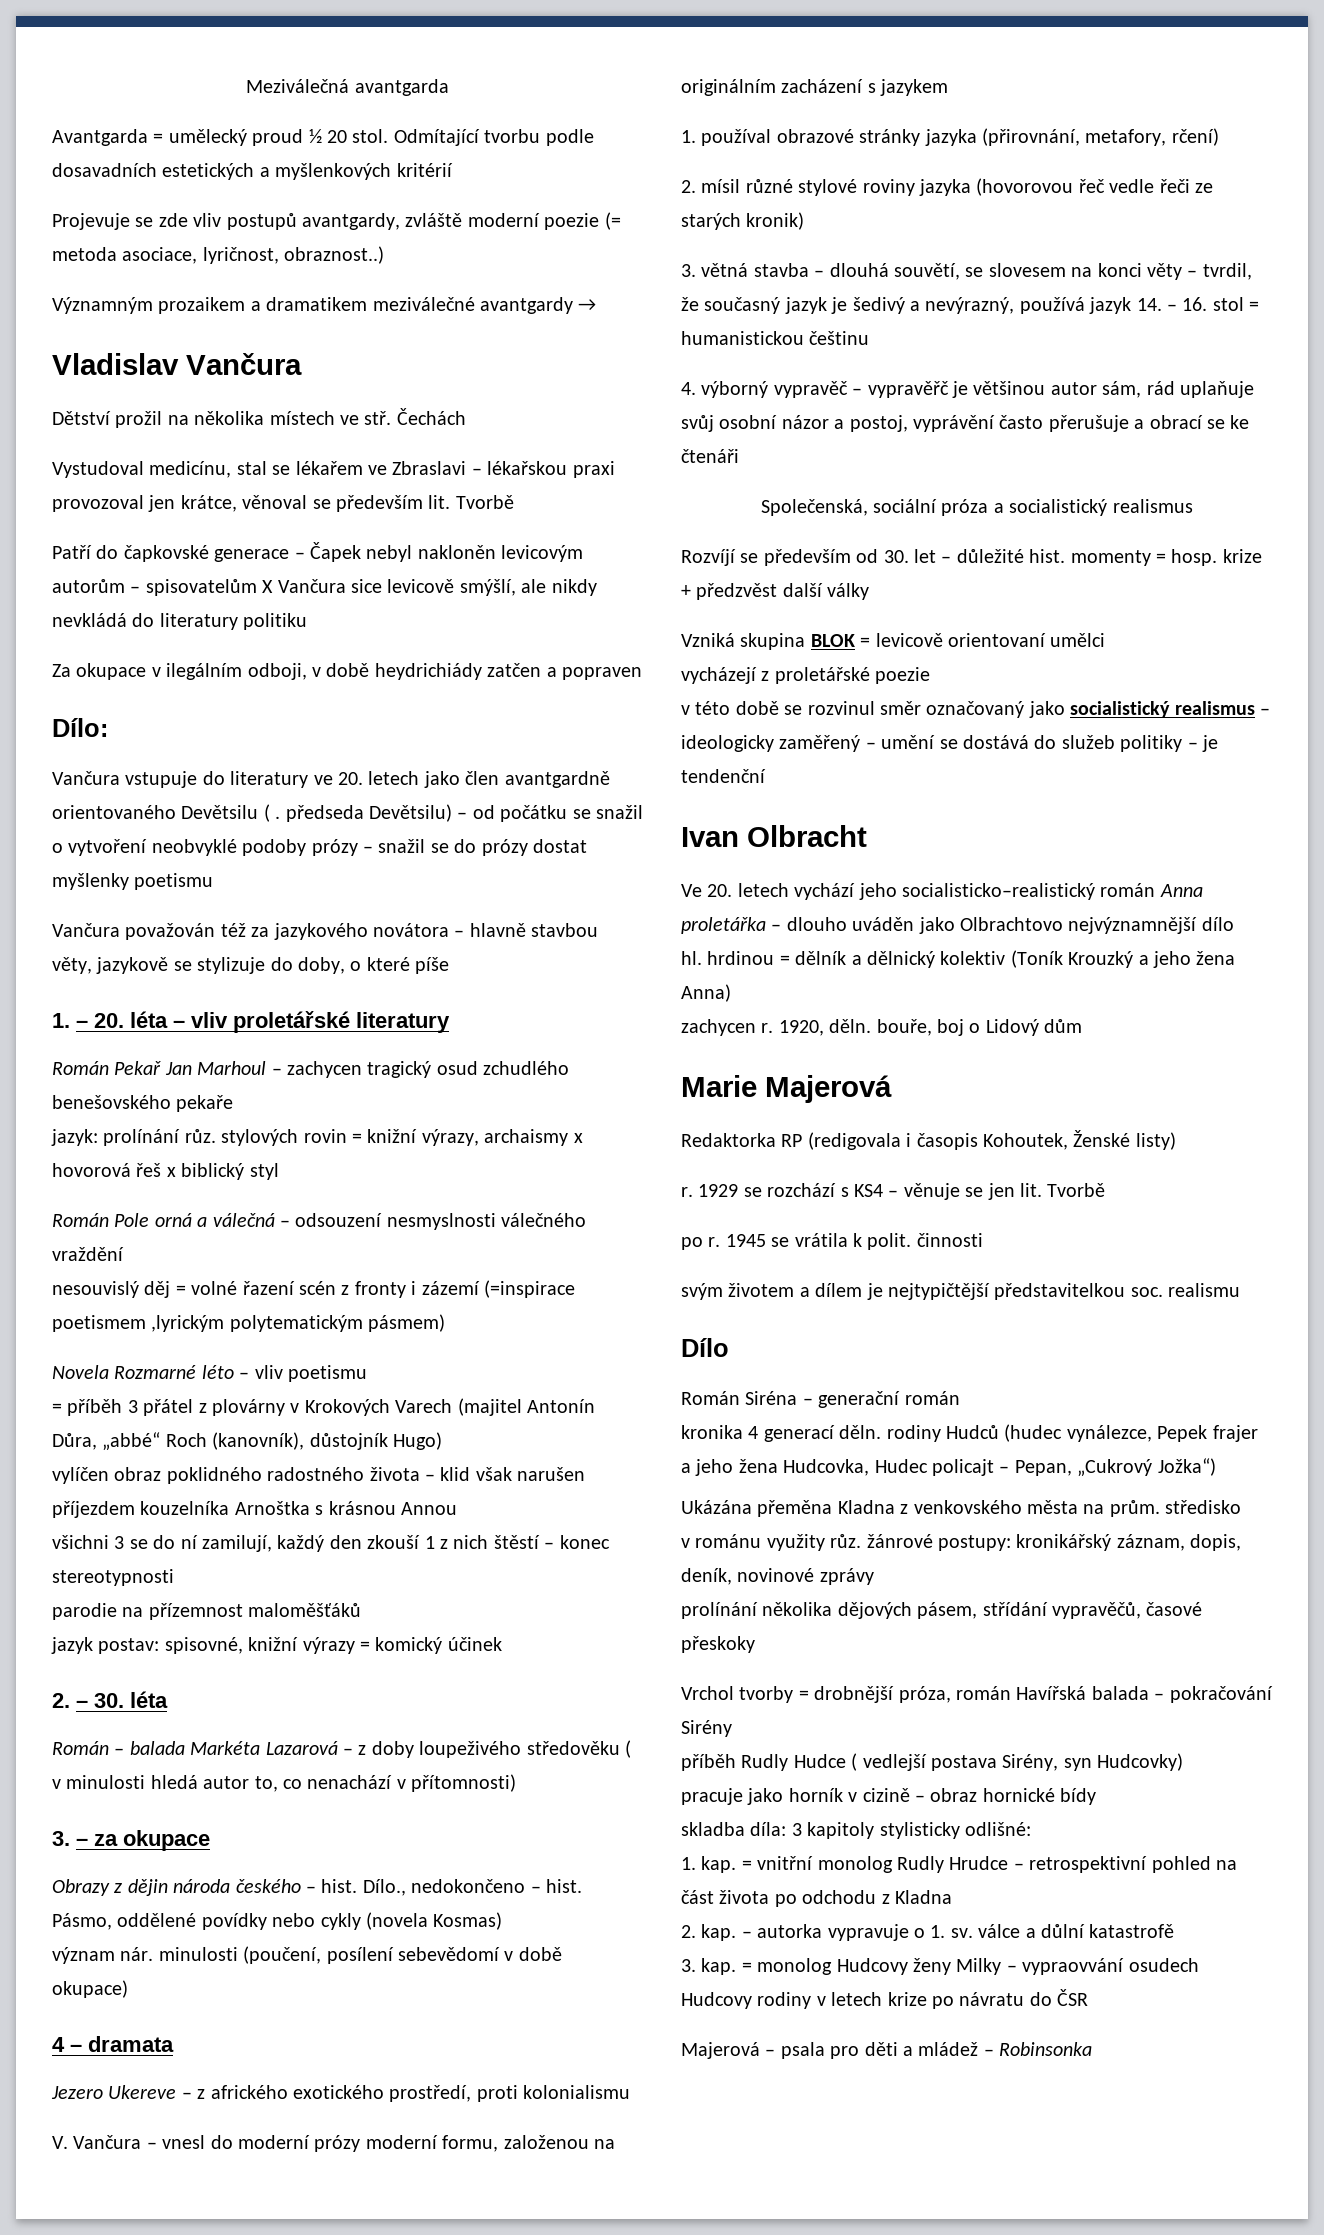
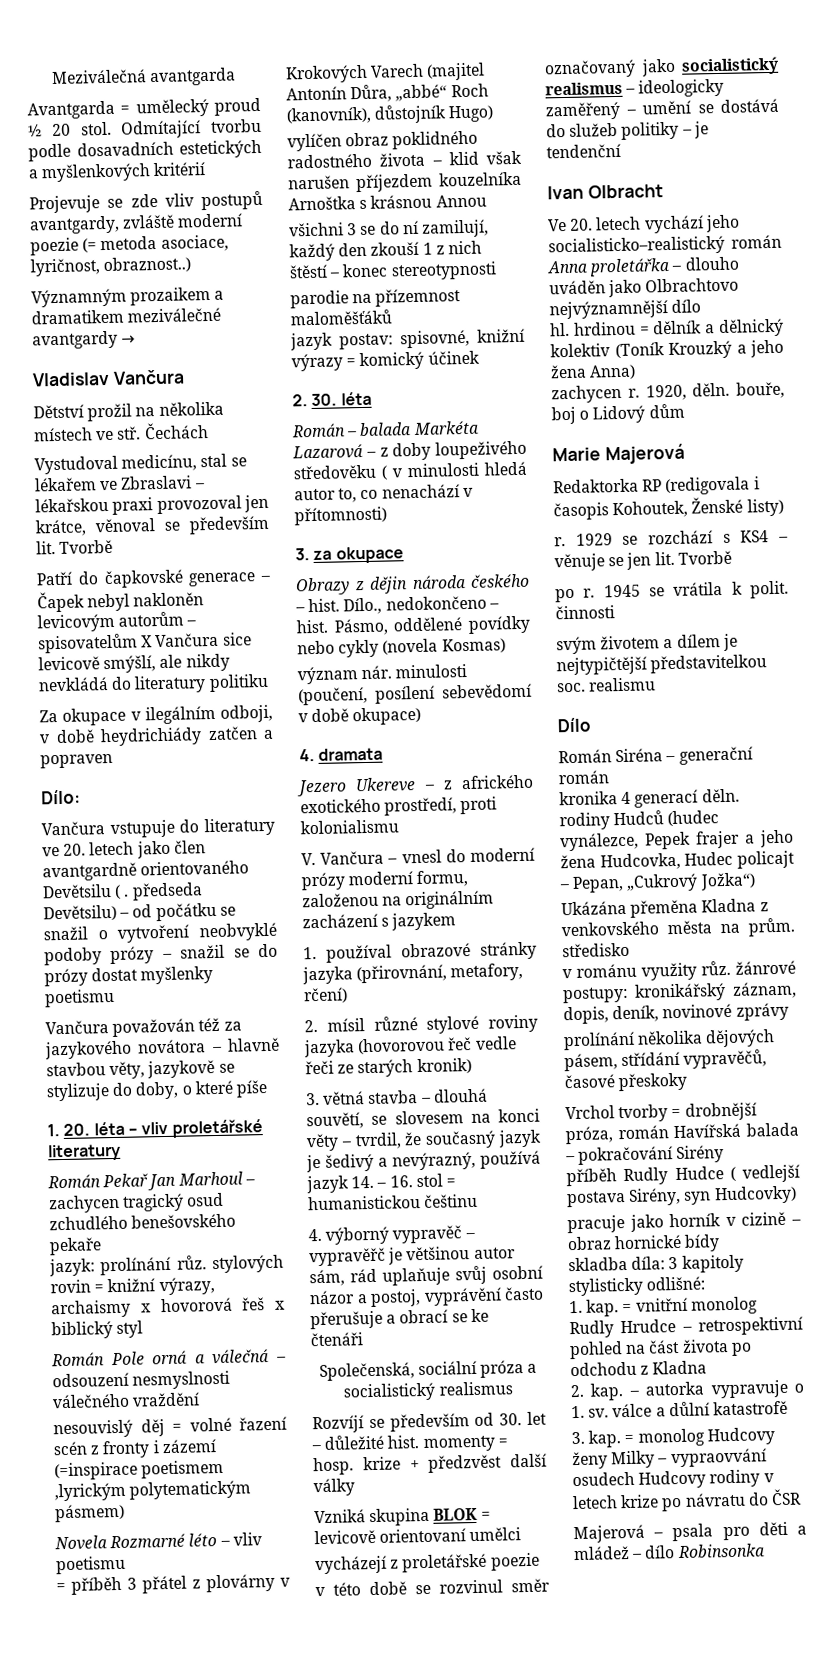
[76,1020,88,1028] – -> (60, 1130) none
[76,1700,88,1708] – -> (308, 400) none
[76,1838,88,1846] – -> (310, 554) none
[52,2037,82,2052] 4 – -> [299,749,315,762] 4.
(994, 2052) none -> [644,1545,676,1559] dílo

